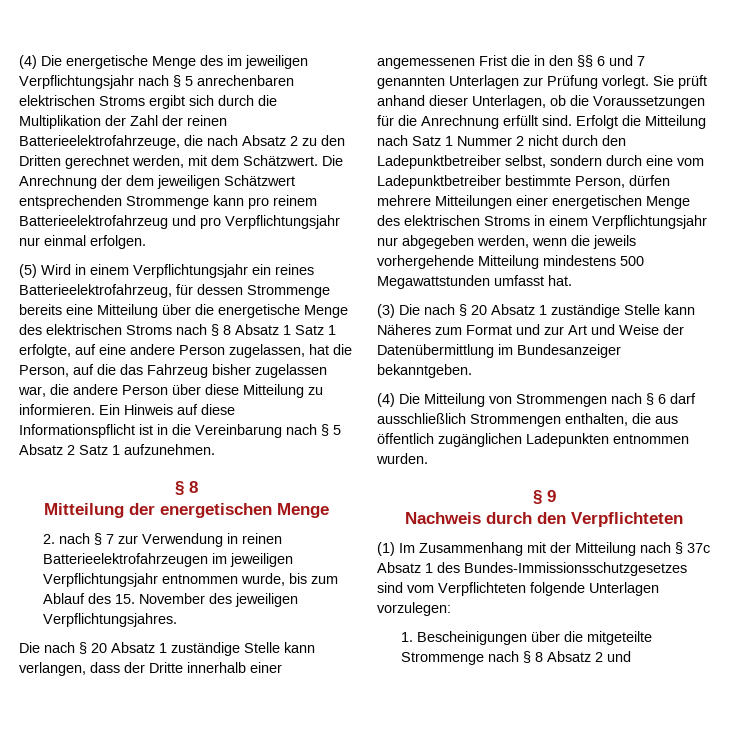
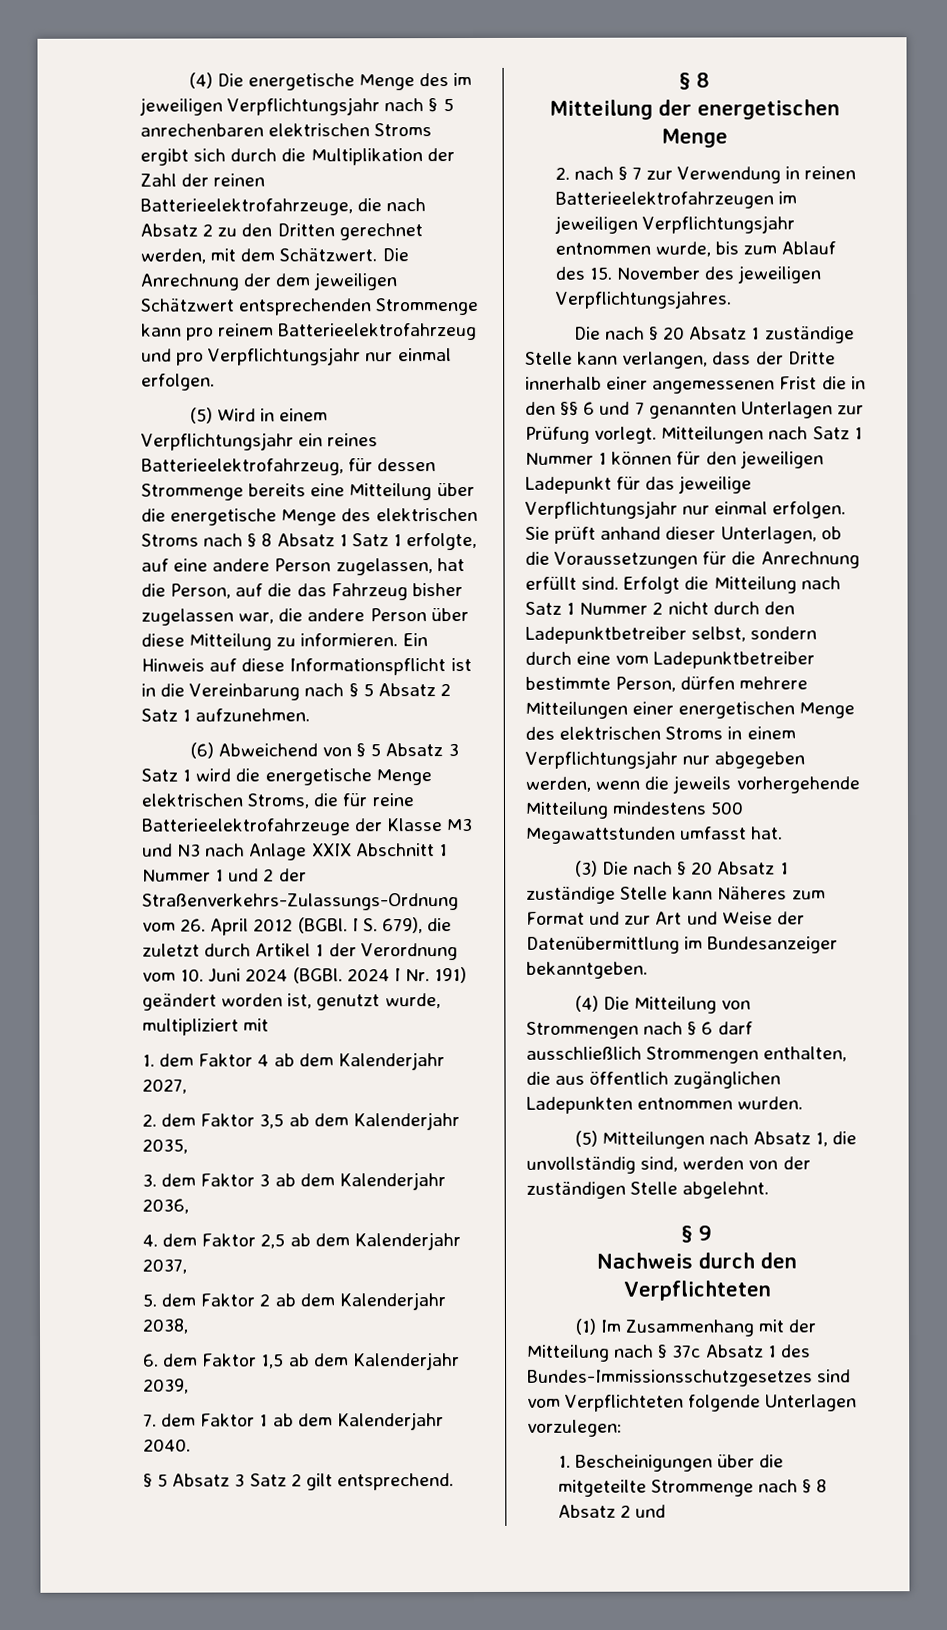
(215, 449) none -> [189,742,459,759] [141,768,432,786] [141,793,414,809] [142,818,474,836] [142,843,448,861] [142,868,307,882] [142,893,459,911] [142,917,453,936] [142,943,458,961] [142,967,468,984] [142,993,441,1011] [142,1018,270,1036] [142,1052,445,1071] [142,1078,187,1094] [142,1112,460,1131] [142,1138,188,1154] [142,1172,446,1191] [142,1198,189,1214] [142,1232,461,1251] [142,1258,187,1274] [142,1292,446,1311] [142,1318,188,1334] [143,1352,460,1371] [143,1378,189,1394] [143,1412,444,1431] [143,1438,191,1452] [143,1473,454,1491] // (6) Abweichend von § 5 Absatz 3 Satz 1 wird die energetische Menge elektrischen Stroms, die für reine Batterieelektrofahrzeuge der Klasse M3 und N3 nach Anlage XXIX Abschnitt 1 Nummer 1 und 2 der Straßenverkehrs-Zulassungs-Ordnung vom 26. April 2012 (BGBl. I S. 679), die zuletzt durch Artikel 1 der Verordnung vom 10. Juni 2024 (BGBl. 2024 I Nr. 191) geändert worden ist, genutzt wurde, multipliziert mit // 1. dem Faktor 4 ab dem Kalenderjahr 2027, // 2. dem Faktor 3,5 ab dem Kalenderjahr 2035, // 3. dem Faktor 3 ab dem Kalenderjahr 2036, // 4. dem Faktor 2,5 ab dem Kalenderjahr 2037, // 5. dem Faktor 2 ab dem Kalenderjahr 2038, // 6. dem Faktor 1,5 ab dem Kalenderjahr 2039, // 7. dem Faktor 1 ab dem Kalenderjahr 2040. // § 5 Absatz 3 Satz 2 gilt entsprechend.
(649, 82) none -> [661,426,863,444] [525,450,824,469] [525,475,753,494] [525,500,847,519] Mitteilungen nach Satz 1 Nummer 1 können für den jeweiligen Ladepunkt für das jeweilige Verpflichtungsjahr nur einmal erfolgen.
(428, 458) none -> [574,1130,858,1149] [526,1156,811,1174] [526,1181,770,1199] // (5) Mitteilungen nach Absatz 1, die unvollständig sind, werden von der zuständigen Stelle abgelehnt.

